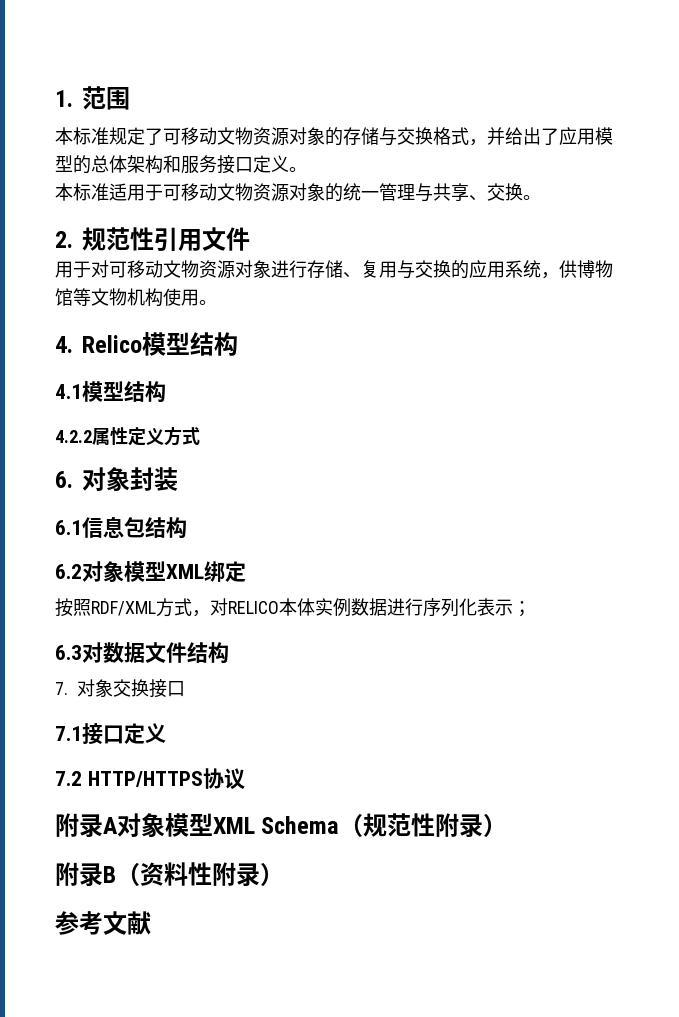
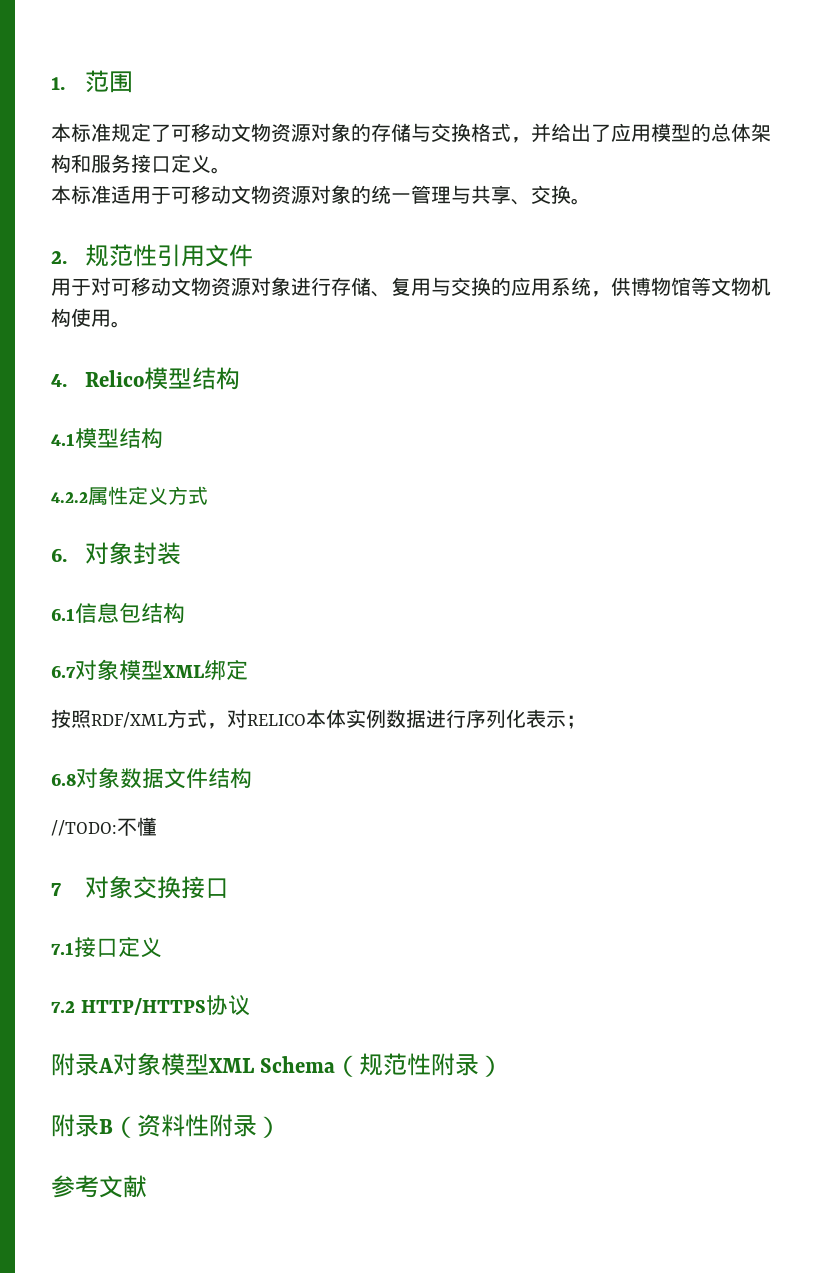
[55,564,82,579] 6.2 -> [51,665,76,678] 6.7
[55,642,103,663] 6.3对 -> [51,767,120,788] 6.8对象
[55,682,68,695] 7. -> [51,817,157,836] [51,883,61,896] //TODO:不懂 // 7

